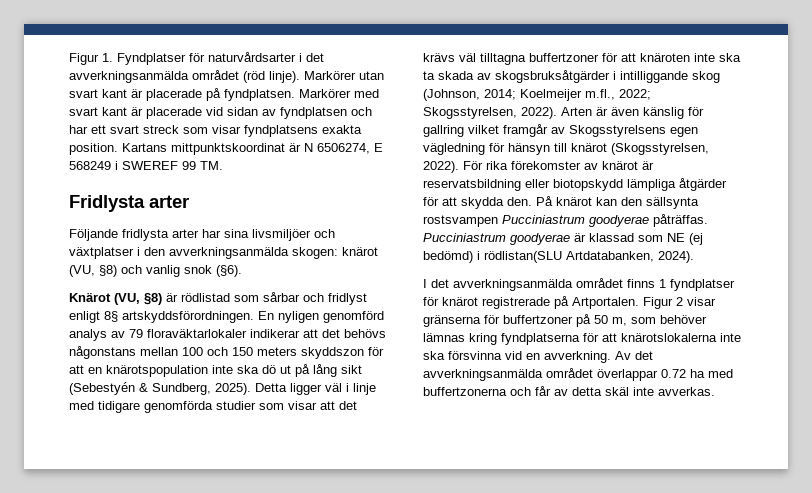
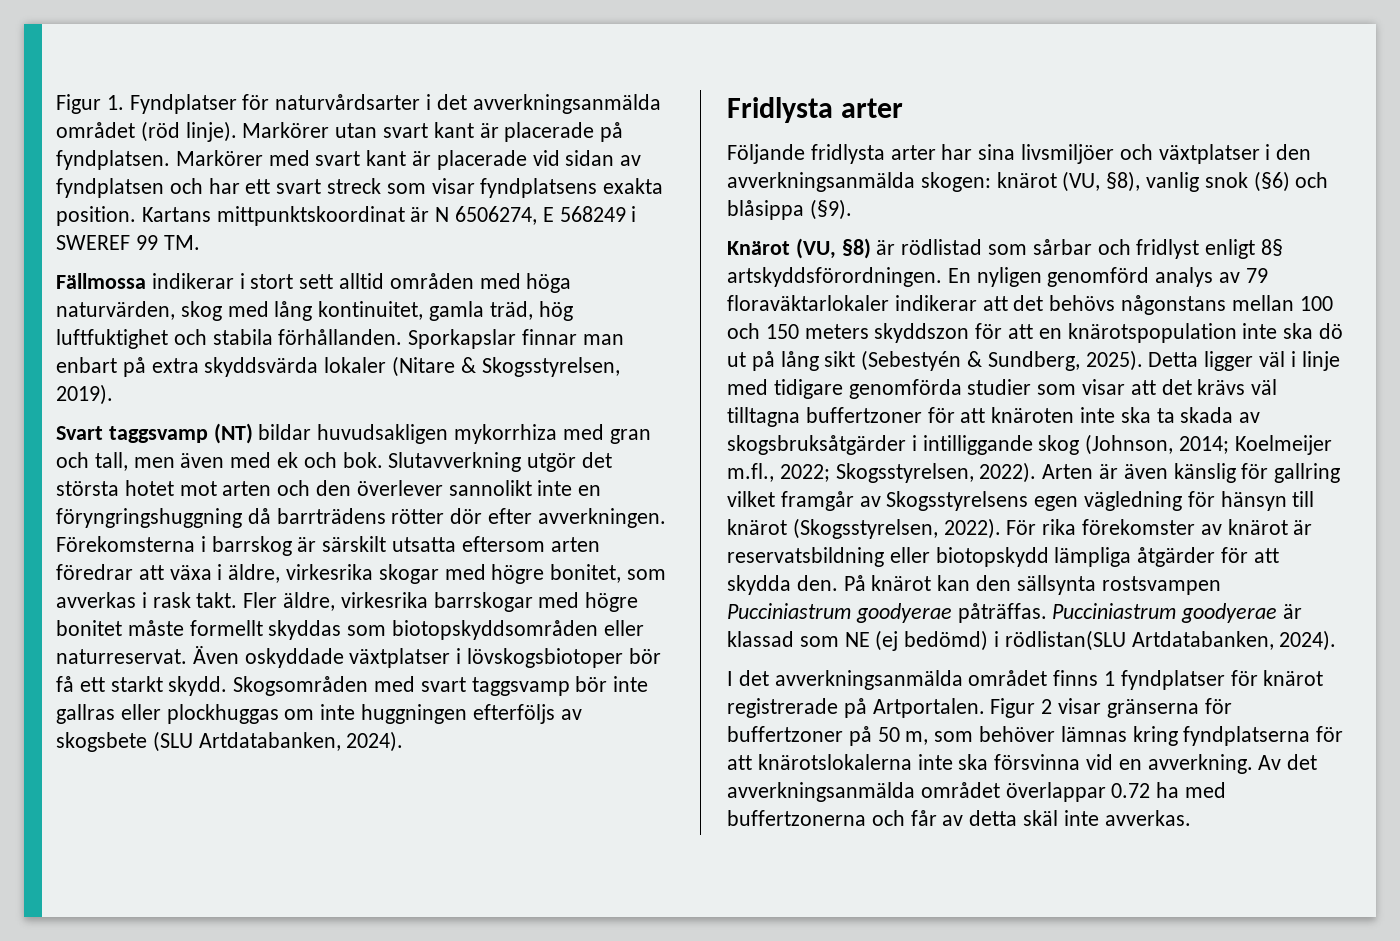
(223, 165) none -> [56,273,572,293] [56,301,573,321] [56,329,624,349] [56,356,620,377] [56,384,113,405] [56,423,651,444] [56,452,613,472] [56,480,602,496] [56,508,666,528] [56,536,600,556] [56,564,667,584] [56,592,639,612] [56,620,644,640] [56,646,661,668] [56,676,649,696] [56,704,582,724] [56,731,404,752] // Fällmossa indikerar i stort sett alltid områden med höga naturvärden, skog med lång kontinuitet, gamla träd, hög luftfuktighet och stabila förhållanden. Sporkapslar finnar man enbart på extra skyddsvärda lokaler (Nitare & Skogsstyrelsen, 2019). // Svart taggsvamp (NT) bildar huvudsakligen mykorrhiza med gran och tall, men även med ek och bok. Slutavverkning utgör det största hotet mot arten och den överlever sannolikt inte en föryngringshuggning då barrträdens rötter dör efter avverkningen. Förekomsterna i barrskog är särskilt utsatta eftersom arten föredrar att växa i äldre, virkesrika skogar med högre bonitet, som avverkas i rask takt. Fler äldre, virkesrika barrskogar med högre bonitet måste formellt skyddas som biotopskyddsområden eller naturreservat. Även oskyddade växtplatser i lövskogsbiotoper bör få ett starkt skydd. Skogsområden med svart taggsvamp bör inte gallras eller plockhuggas om inte huggningen efterföljs av skogsbete (SLU Artdatabanken, 2024).
[99,265,242,277] §8) och vanlig snok (§6). -> [1106,171,1329,192] [727,199,852,220] §8), vanlig snok (§6) och blåsippa (§9).

